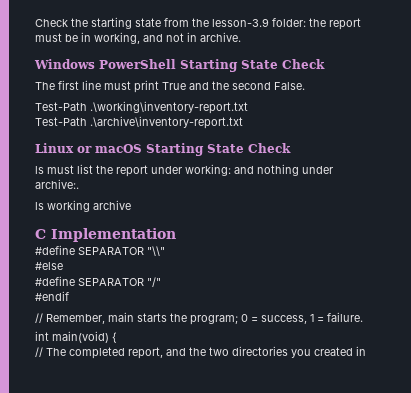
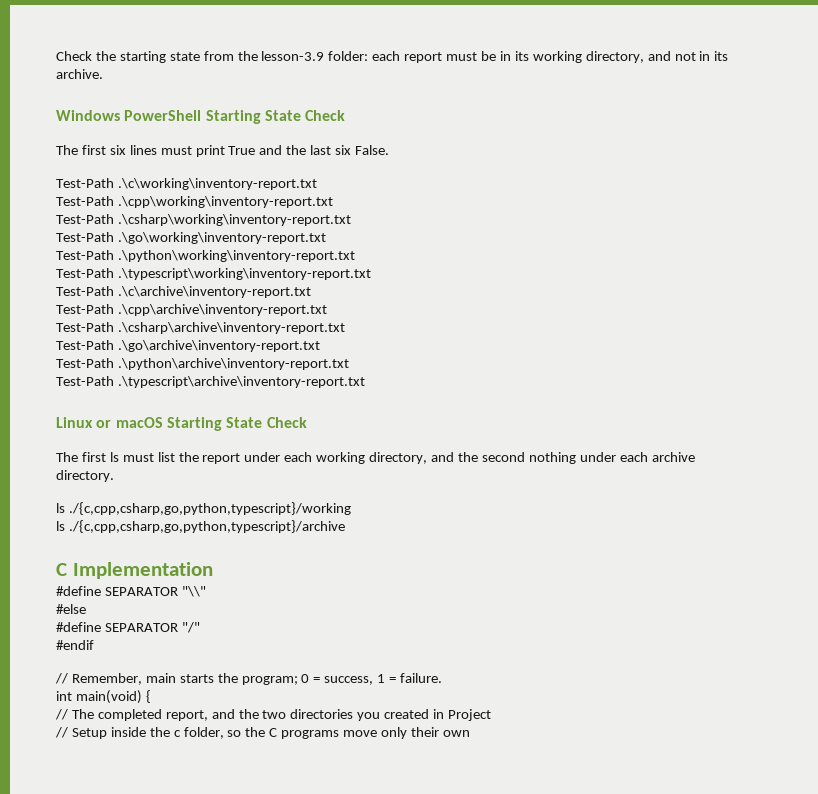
[309,18,326,27] the -> [372,51,401,61] each
[94,32,140,44] working, -> [514,51,644,63] its working directory,
(197, 37) none -> [714,51,729,61] its
[82,80,101,90] line -> [109,145,157,155] six lines
[232,82,271,90] second -> [310,145,352,155] last six
[90,101,248,114] [35,116,243,129] .\working\inventory-report.txt // Test-Path .\archive\inventory-report.txt -> [117,178,317,190] [56,196,333,208] [56,214,351,226] [56,232,326,244] [56,250,355,262] [56,268,371,280] [56,286,311,298] [56,304,327,316] [56,322,345,334] [56,340,320,352] [56,358,349,370] [56,376,365,388] .\c\working\inventory-report.txt // Test-Path .\cpp\working\inventory-report.txt // Test-Path .\csharp\working\inventory-report.txt // Test-Path .\go\working\inventory-report.txt // Test-Path .\python\working\inventory-report.txt // Test-Path .\typescript\working\inventory-report.txt // Test-Path .\c\archive\inventory-report.txt // Test-Path .\cpp\archive\inventory-report.txt // Test-Path .\csharp\archive\inventory-report.txt // Test-Path .\go\archive\inventory-report.txt // Test-Path .\python\archive\inventory-report.txt // Test-Path .\typescript\archive\inventory-report.txt
(291, 148) none -> [56,452,106,462] The first
[185,164,333,176] [35,179,79,189] [35,200,131,212] working: and nothing under archive:. // ls working archive -> [284,452,695,464] [56,470,114,482] [56,502,351,515] [56,520,345,533] each working directory, and the second nothing under each archive directory. // ls ./{c,cpp,csharp,go,python,typescript}/working // ls ./{c,cpp,csharp,go,python,typescript}/archive
(366, 351) none -> [448,709,492,721] [55,727,470,739] Project // // Setup inside the c folder, so the C programs move only their own

